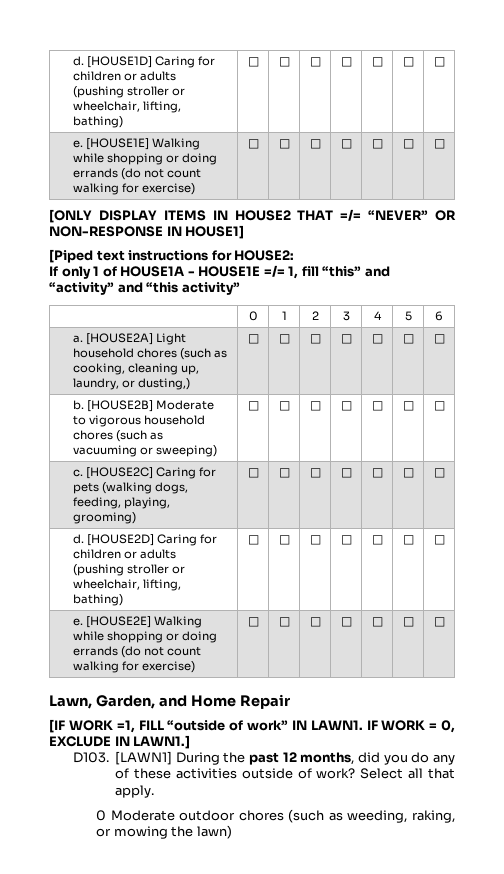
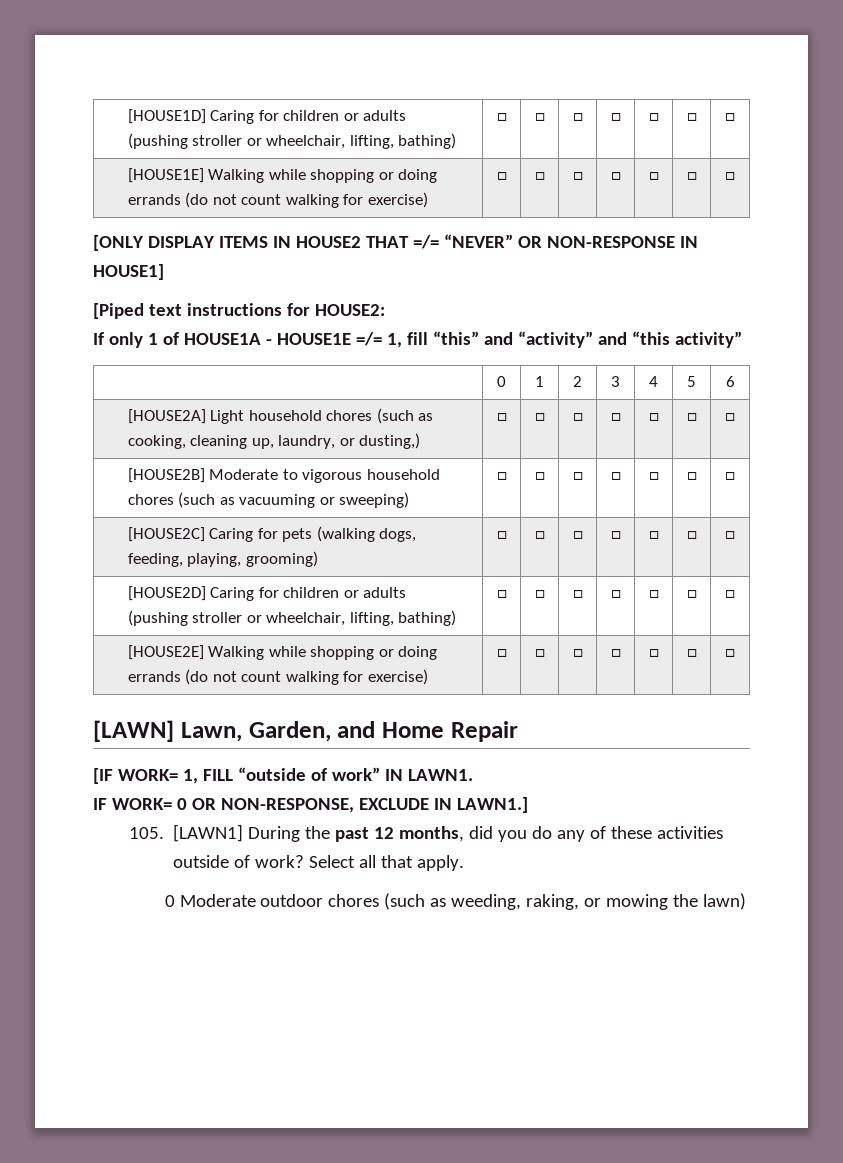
[72,56,84,66] d. -> (127, 116) none
[72,140,83,148] e. -> (735, 117) none
[72,335,83,343] a. -> (735, 381) none
[72,400,84,410] b. -> (735, 417) none
[72,469,83,477] c. -> (735, 476) none
[72,534,84,544] d. -> (735, 535) none
[72,618,83,626] e. -> (735, 594) none
(445, 622) none -> [93,720,174,742] [LAWN]
[68,720,135,733] WORK =1, -> [117,769,198,784] WORK= 1,
[366,720,455,733] IF WORK = 0, -> [93,798,354,813] // IF WORK= 0 OR NON-RESPONSE,
[72,752,109,763] D103. -> [128,827,164,839] 105.

